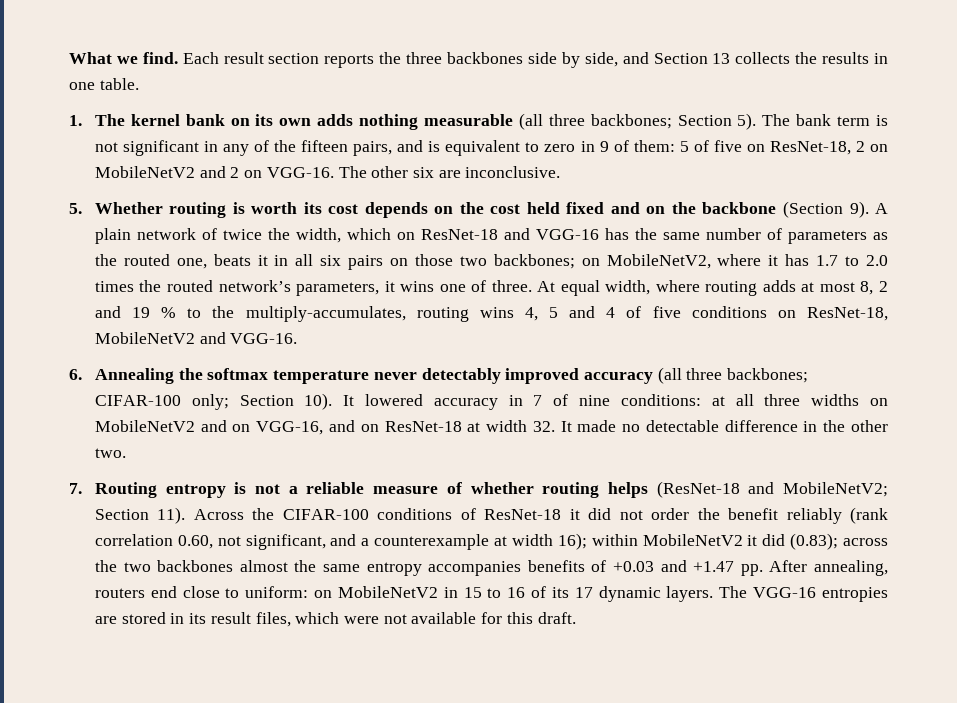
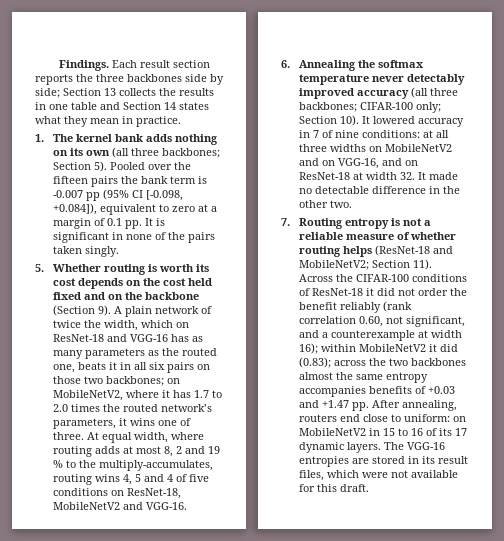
[69,52,178,64] What we find. -> [59,60,110,71] Findings.
[584,52,649,67] side, and -> [35,88,60,98] side;
[99,78,139,90] table. -> [71,102,209,110] [35,116,181,127] table and Section 14 states what they mean in practice.
(225, 120) none -> [146,134,219,145] adds nothing
[317,114,514,130] adds nothing measurable -> (111, 153) none
[762,114,889,126] [94,140,889,156] [94,166,561,178] The bank term is not significant in any of the fifteen pairs, and is equivalent to zero in 9 of them: 5 of five on ResNet-18, 2 on MobileNetV2 and 2 on VGG-16. The other six are inconclusive. -> [110,162,192,170] [53,176,208,187] [53,189,184,201] [53,203,218,215] [53,218,166,229] [53,232,216,243] [53,246,120,257] Pooled over the fifteen pairs the bank term is -0.007 pp (95% CI [-0.098, +0.084]), equivalent to zero at a margin of 0.1 pp. It is significant in none of the pairs taken singly.
[634,228,782,240] the same number of -> [192,336,204,342] [53,350,84,359] as many

